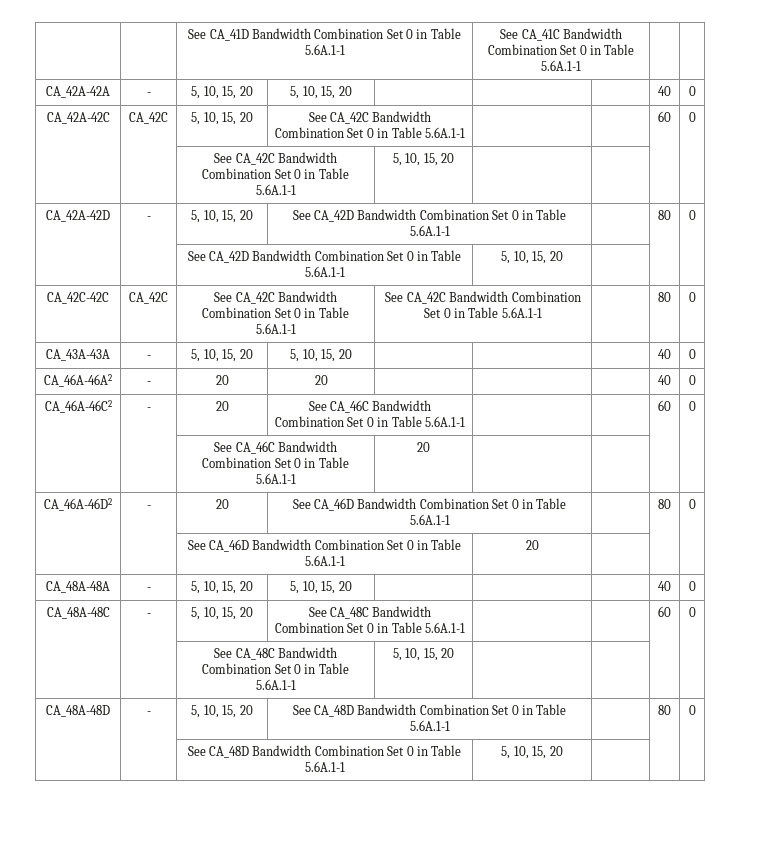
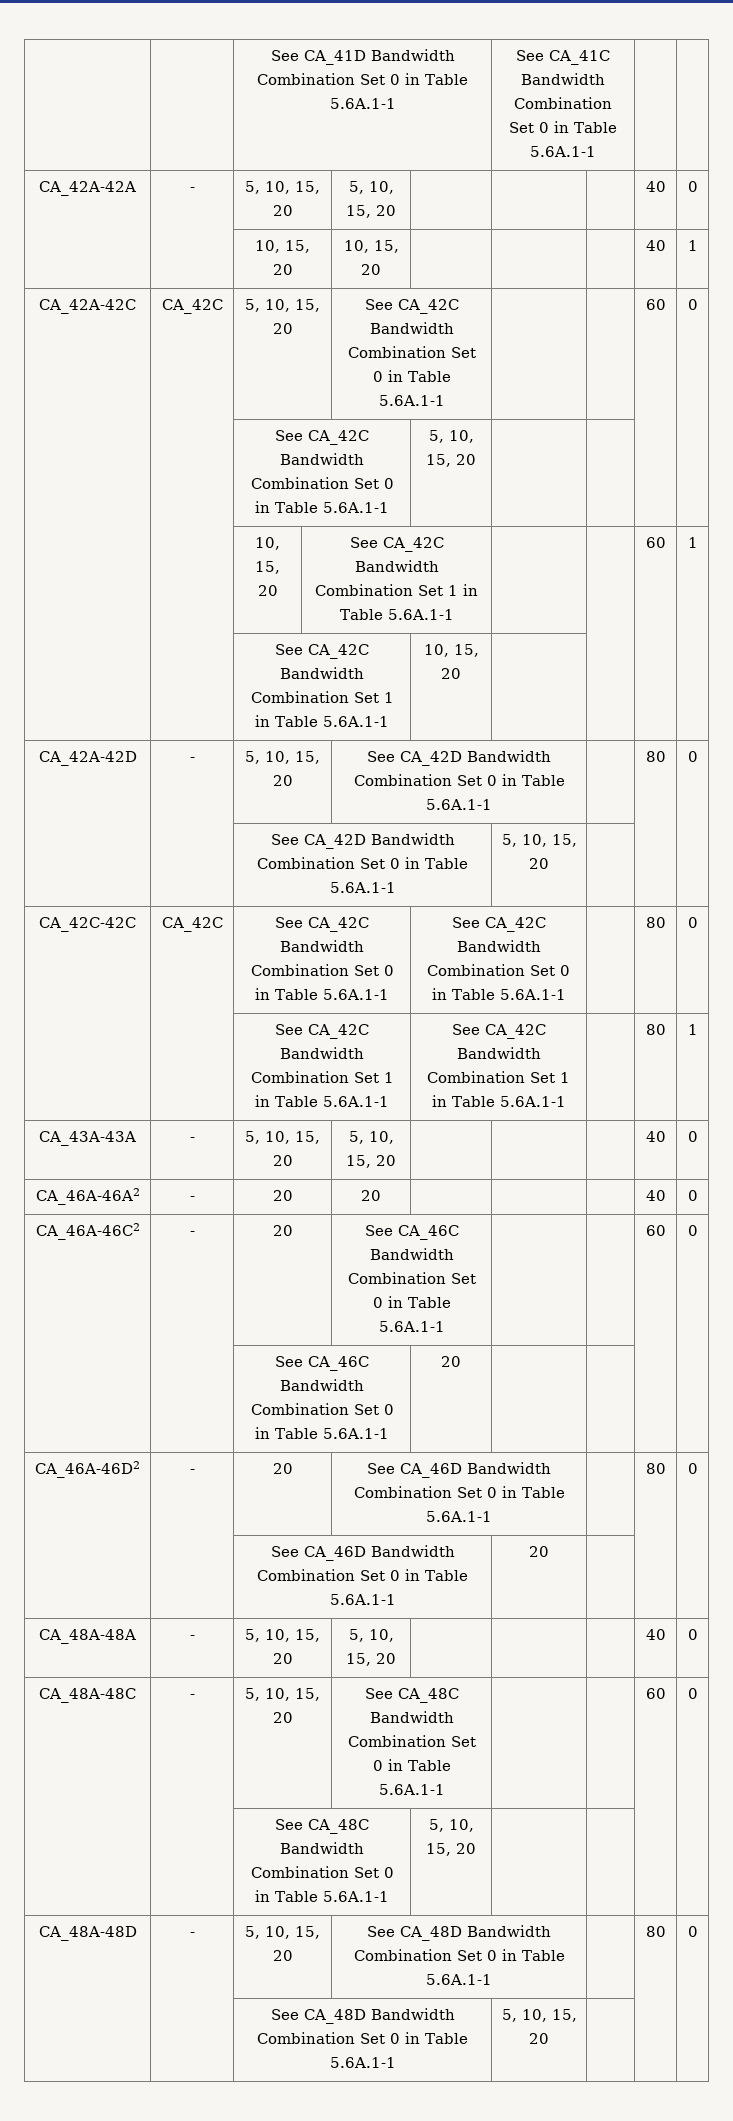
(696, 91) none -> [255,240,310,253] [272,264,293,275] [343,240,399,253] [361,264,381,275] [645,240,666,251] [687,240,698,251] // | | 10, 15, 20 | 10, 15, 20 | | | | 40 | 1
(455, 158) none -> [255,537,280,550] [255,561,280,574] [257,585,278,596] [349,537,444,552] [354,560,439,572] [315,584,479,596] [339,609,454,620] [645,537,666,548] [687,537,698,548] [275,644,370,659] [280,667,364,679] [250,691,394,703] [255,715,389,727] [423,644,479,657] [441,668,461,679] // | | 10, 15, 20 | See CA_42C Bandwidth Combination Set 1 in Table 5.6A.1-1 | | | 60 | 1 // | | See CA_42C Bandwidth Combination Set 1 in Table 5.6A.1-1 | 10, 15, 20 | | | |
(696, 297) none -> [275,1024,370,1039] [280,1047,364,1059] [250,1071,394,1083] [255,1095,389,1107] [451,1024,546,1039] [456,1047,541,1059] [427,1071,570,1083] [431,1095,566,1107] [645,1024,666,1035] [687,1024,698,1035] // | | See CA_42C Bandwidth Combination Set 1 in Table 5.6A.1-1 | See CA_42C Bandwidth Combination Set 1 in Table 5.6A.1-1 | | 80 | 1

